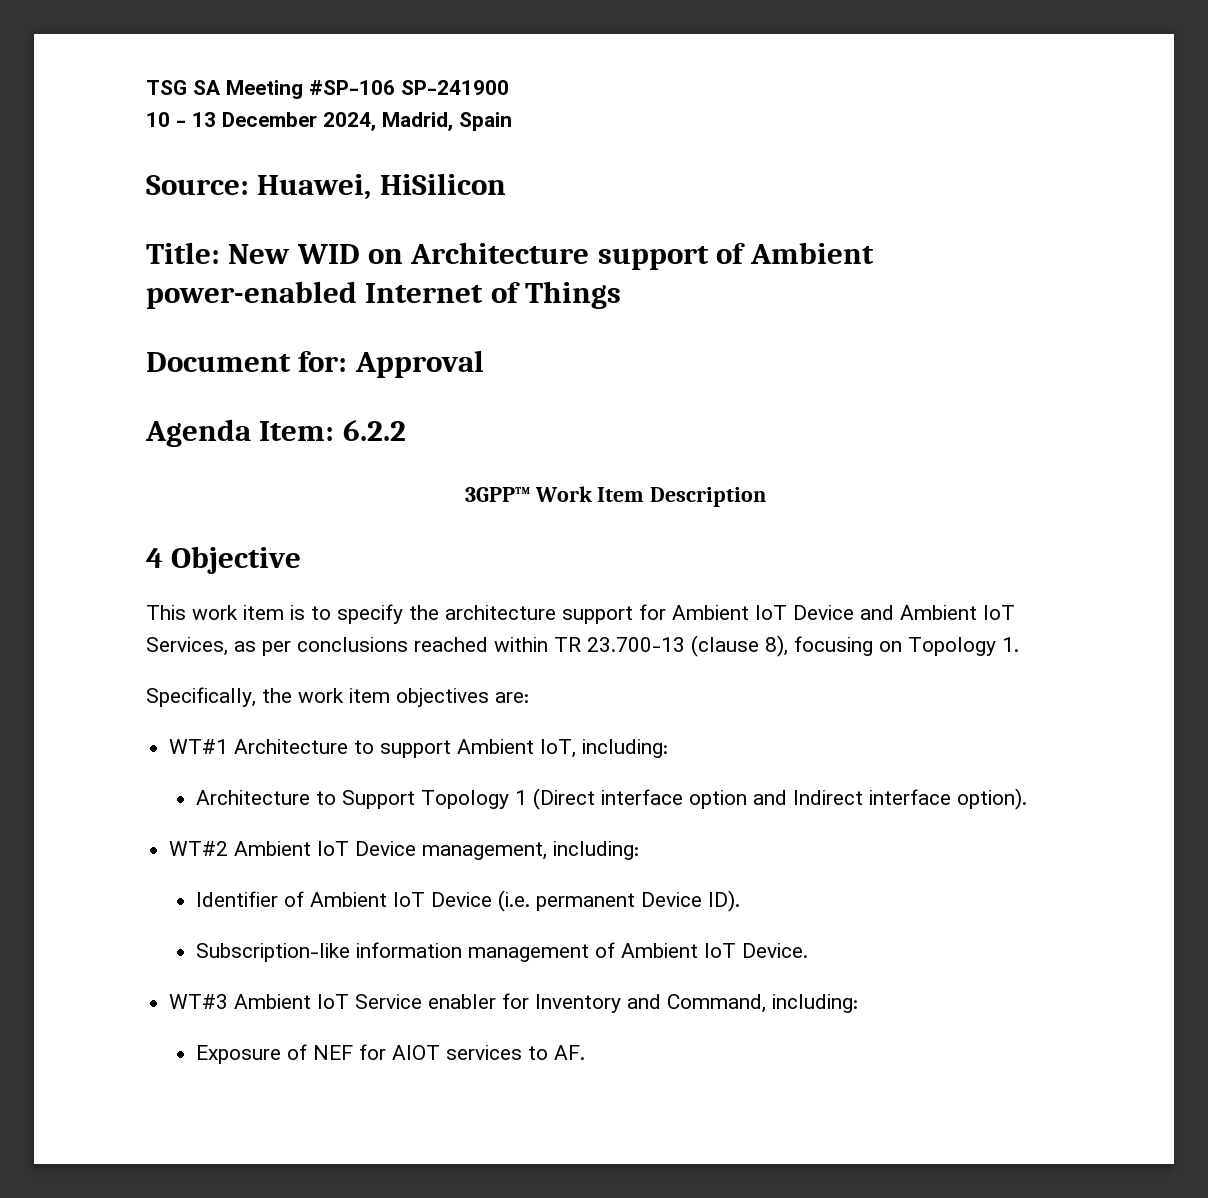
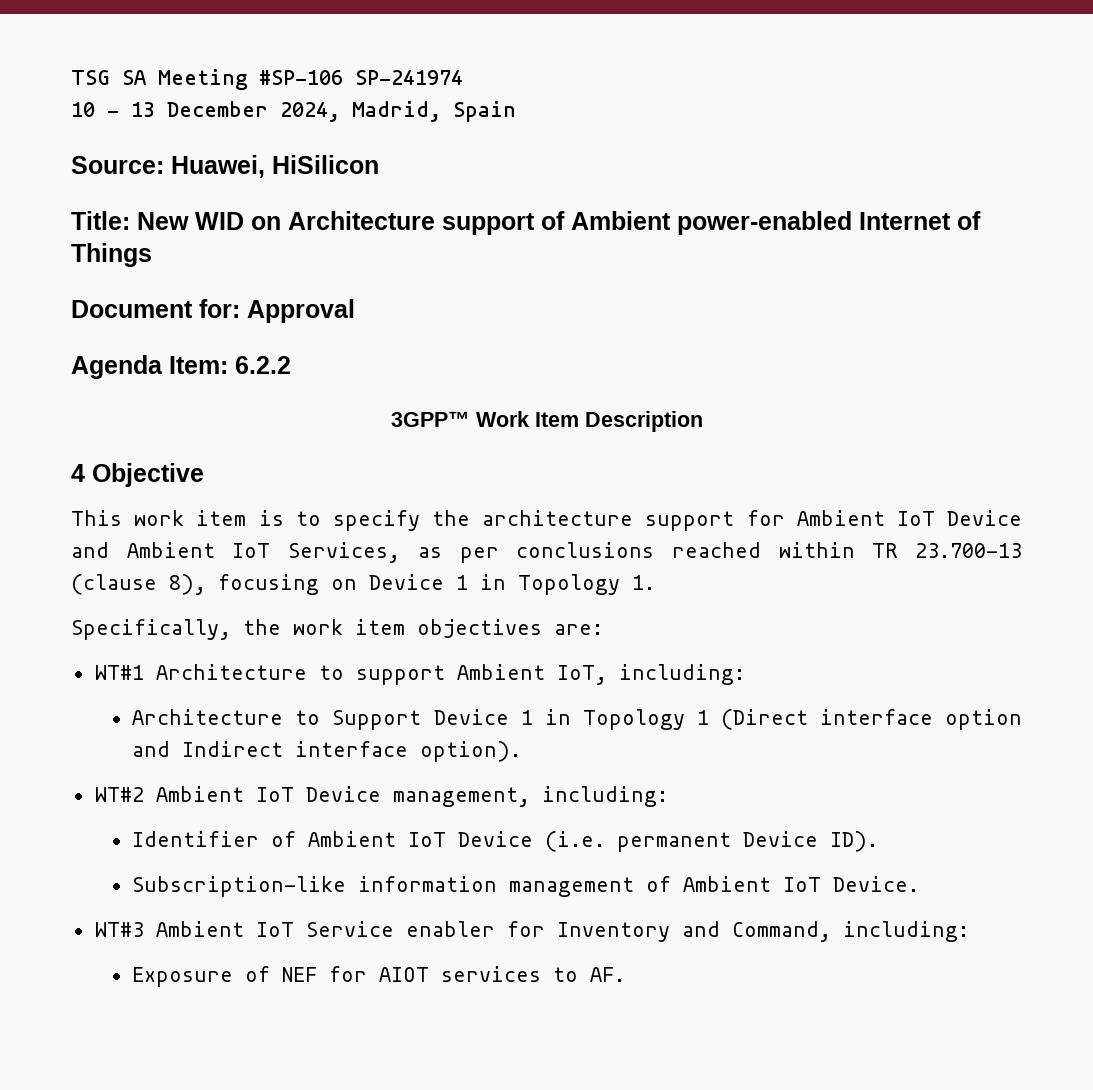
[401,80,509,95] SP-241900 -> [355,70,463,85] SP-241974
(902, 646) none -> [369,574,506,590] Device 1 in
(416, 799) none -> [433,709,571,725] Device 1 in

